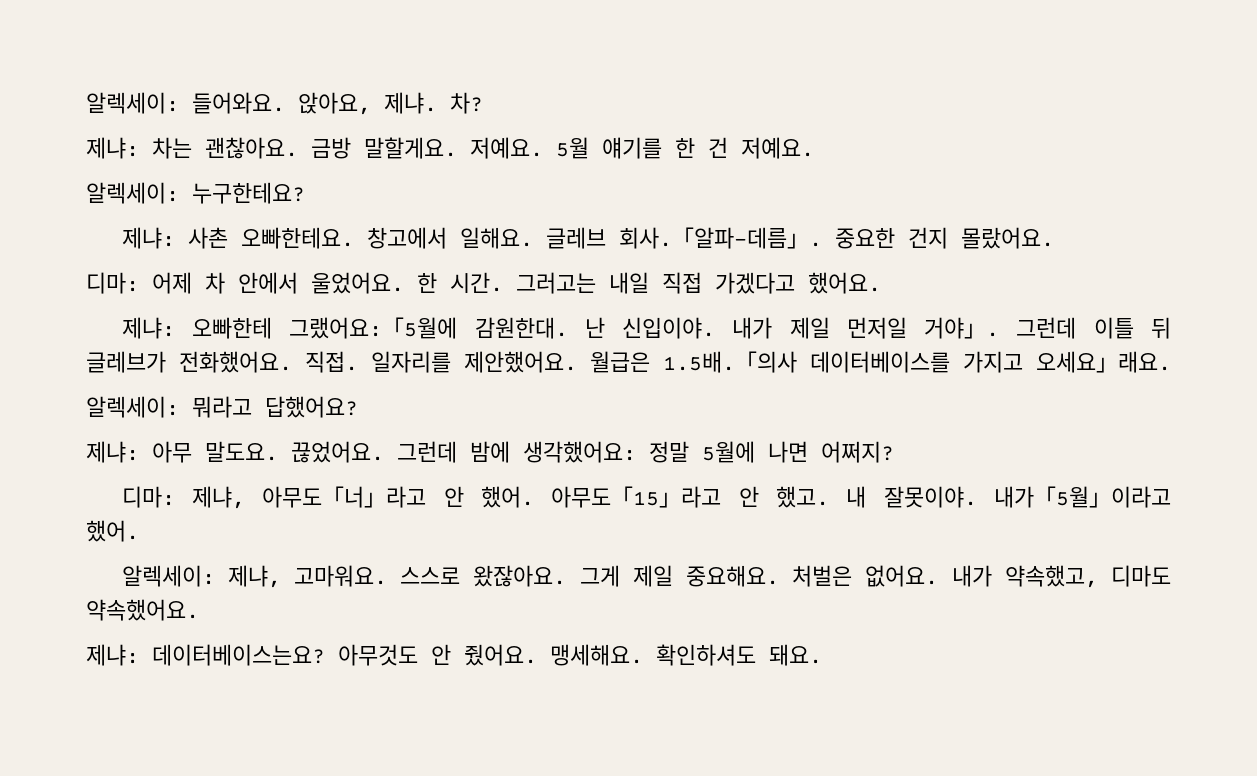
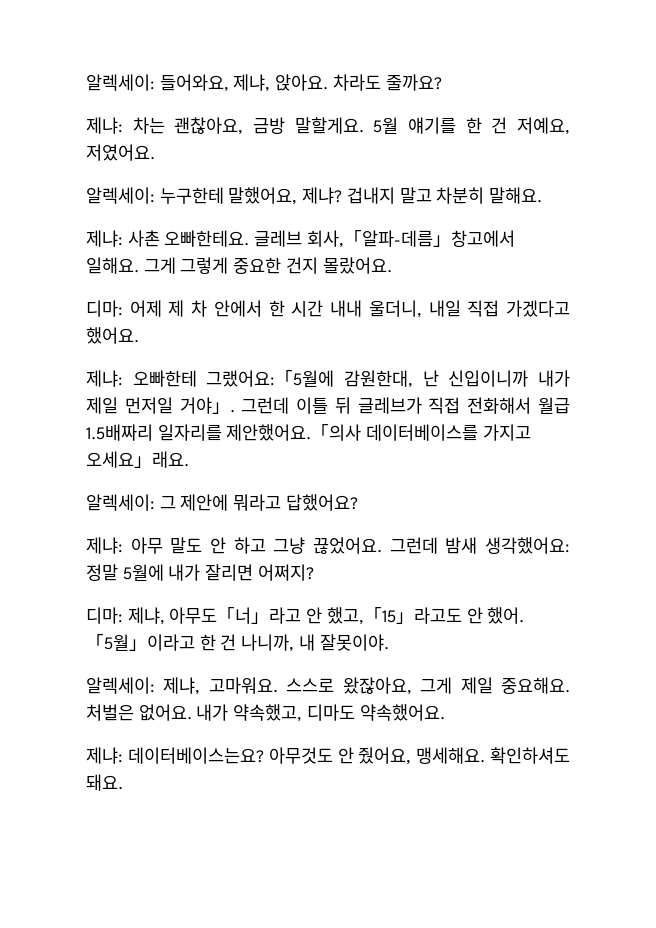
[86,92,483,115] 알렉세이: 들어와요. 앉아요, 제냐. 차? -> [86,74,442,92] 알렉세이: 들어와요, 제냐, 앉아요. 차라도 줄까요?
[205,137,298,159] 괜찮아요. -> [174,117,244,135] 괜찮아요,
[470,137,543,159] 저예요. -> (364, 125) none
[741,137,814,159] [86,182,305,204] [121,227,822,249] 저예요. // 알렉세이: 누구한테요? // 제냐: 사촌 오빠한테요. 창고에서 일해요. 글레브 회사.「알파-데름」. -> [517,117,570,135] [86,144,155,161] [86,187,543,205] [86,230,515,248] [86,257,229,274] 저예요, 저였어요. // 알렉세이: 누구한테 말했어요, 제냐? 겁내지 말고 차분히 말해요. // 제냐: 사촌 오빠한테요. 글레브 회사,「알파-데름」창고에서 일해요. 그게 그렇게
(192, 283) none -> [168,300,185,317] 제
[311,272,596,294] 울었어요. 한 시간. 그러고는 -> [268,300,422,318] 한 시간 내내 울더니,
[474,317,716,339] 감원한대. 난 신입이야. -> [344,370,529,388] 감원한대, 난 신입이니까
[179,351,735,373] 전화했어요. 직접. 일자리를 제안했어요. 월급은 1.5배. -> [428,397,570,414] [86,424,312,441] 직접 전화해서 월급 1.5배짜리 일자리를 제안했어요.
(179, 407) none -> [159,494,229,511] 그 제안에
[205,441,278,462] 말도요. -> [170,537,306,554] 말도 안 하고 그냥
[470,441,510,463] 밤에 -> [445,537,478,554] 밤새
[768,441,808,463] 나면 -> [168,564,254,581] 내가 잘리면
[481,486,1171,508] [86,520,139,542] 했어. 아무도「15」라고 안 했고. 내 잘못이야. 내가「5월」이라고 했어. -> [326,607,525,625] [86,634,389,652] 했고,「15」라고도 안 했어.「5월」이라고 한 건 나니까, 내 잘못이야.
[473,565,567,587] 왔잖아요. -> [342,677,412,695] 왔잖아요,
[464,644,537,666] 줬어요. -> [358,747,412,765] 줬어요,

